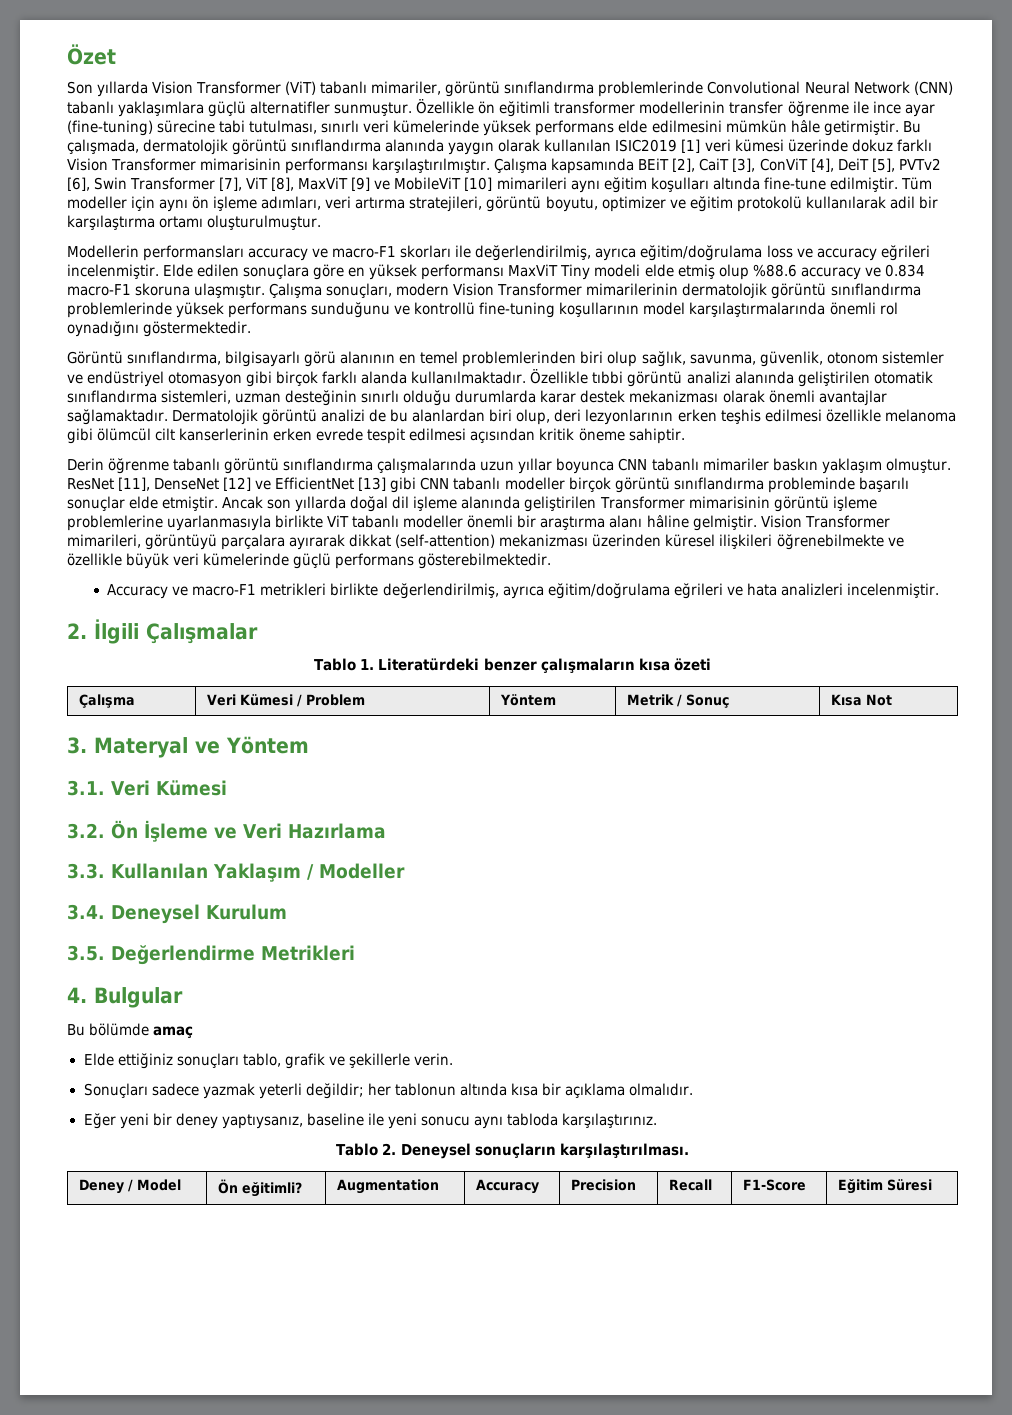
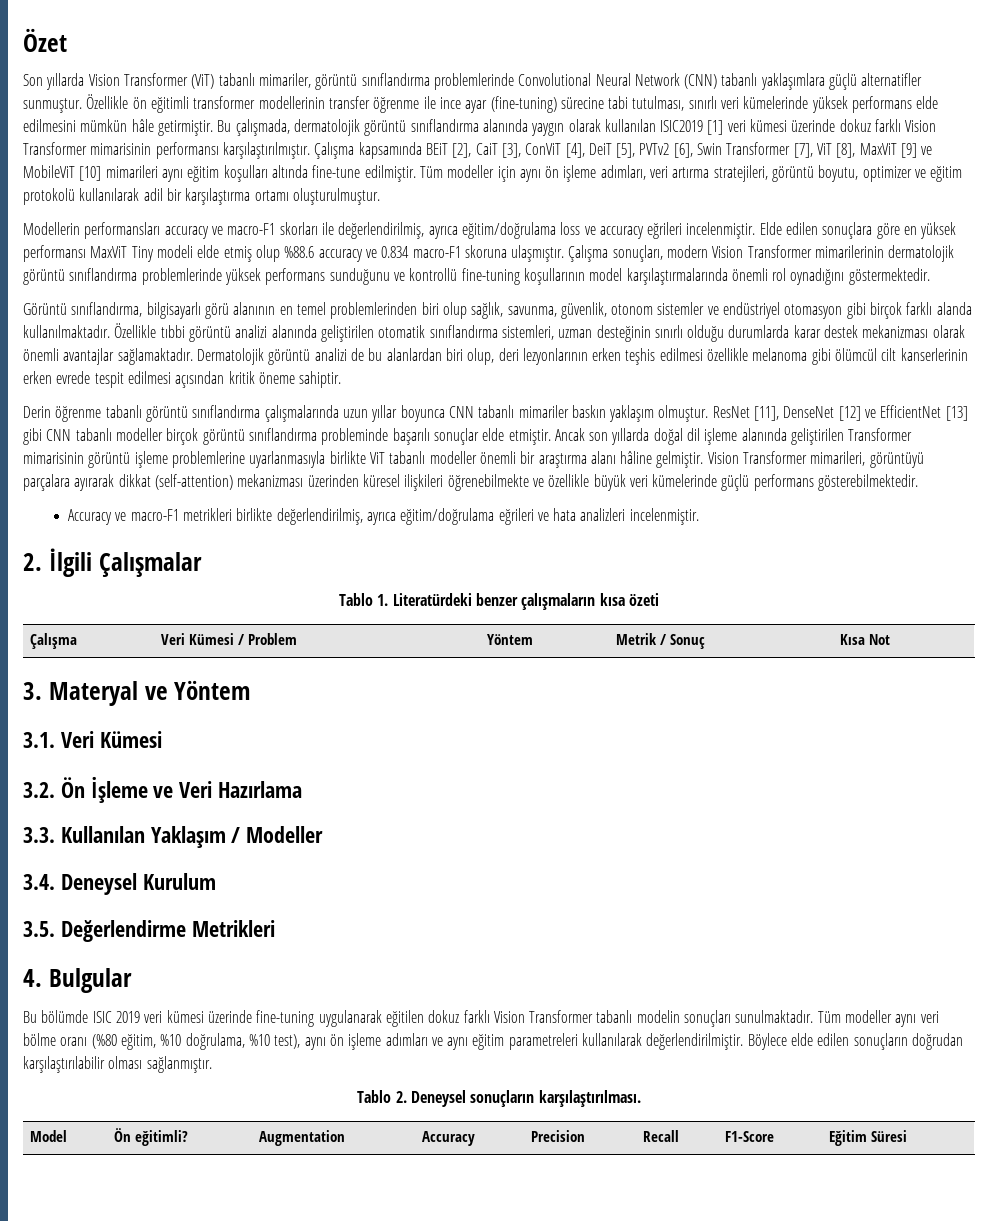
[153,1026,194,1038] [83,1053,453,1069] [83,1083,694,1099] [83,1113,658,1129] amaç // Elde ettiğiniz sonuçları tablo, grafik ve şekillerle verin. // Sonuçları sadece yazmak yeterli değildir; her tablonun altında kısa bir açıklama olmalıdır. // Eğer yeni bir deney yaptıysanız, baseline ile yeni sonucu aynı tabloda karşılaştırınız. -> [92,1010,939,1027] [23,1033,964,1050] [23,1056,212,1073] ISIC 2019 veri kümesi üzerinde fine-tuning uygulanarak eğitilen dokuz farklı Vision Transformer tabanlı modelin sonuçları sunulmaktadır. Tüm modeller aynı veri bölme oranı (%80 eğitim, %10 doğrulama, %10 test), aynı ön işleme adımları ve aynı eğitim parametreleri kullanılarak değerlendirilmiştir. Böylece elde edilen sonuçların doğrudan karşılaştırılabilir olması sağlanmıştır.
[78,1179,133,1194] Deney / -> (641, 1098) none

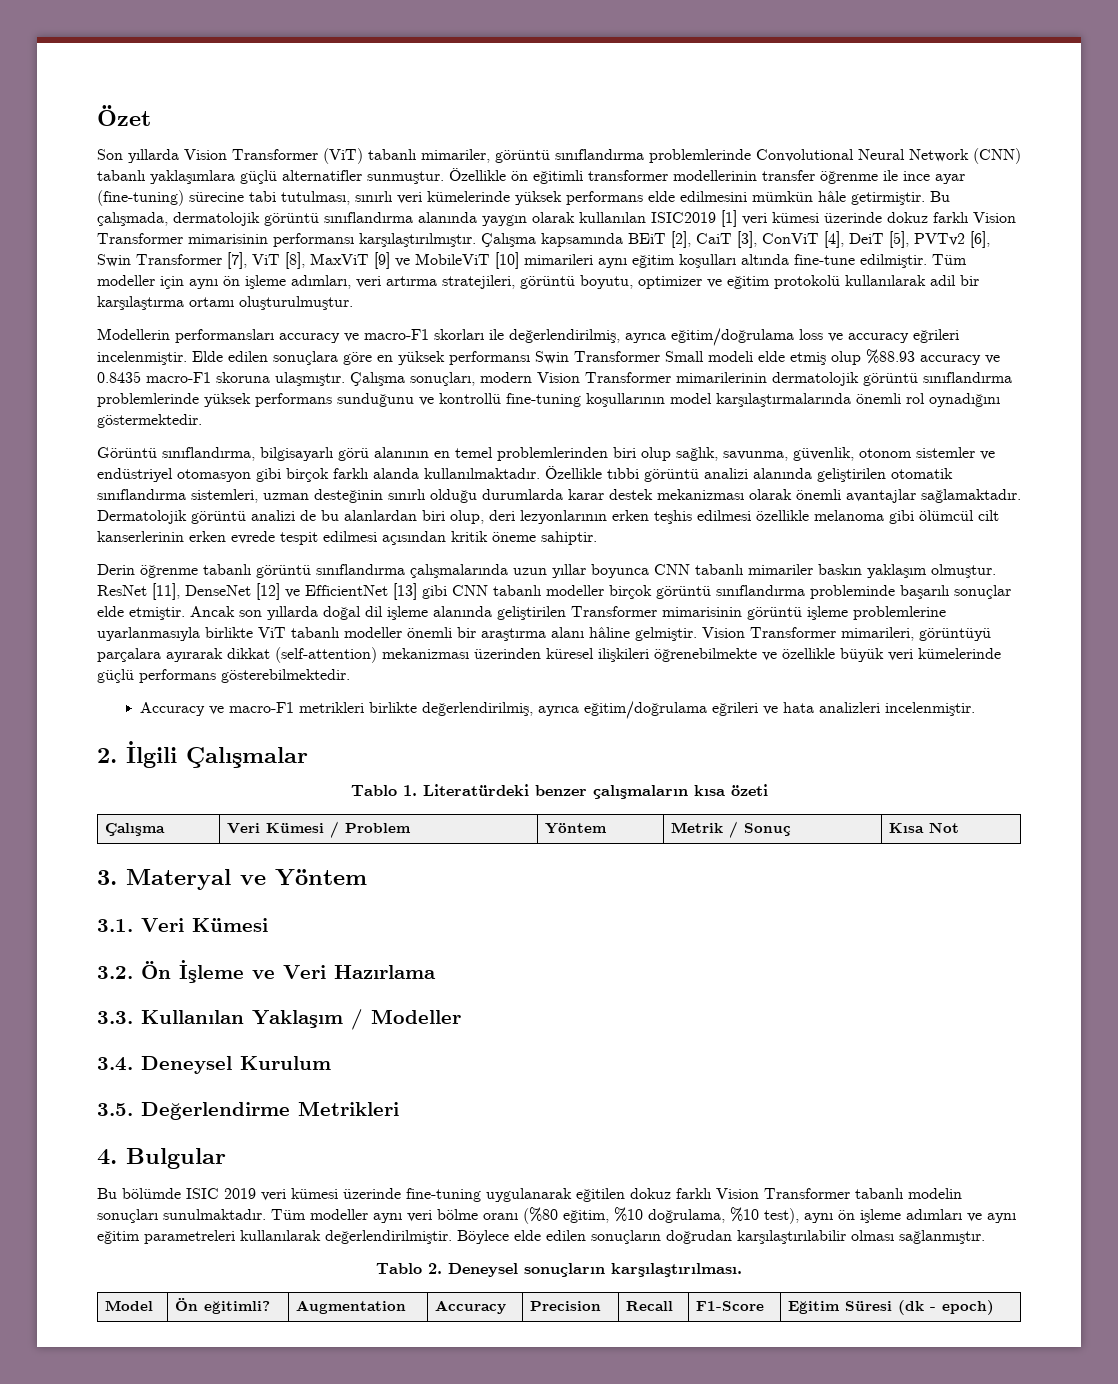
[90,246,154,262] MaxViT Tiny -> [535,351,704,364] Swin Transformer Small
[284,246,410,262] %88.6 accuracy ve 0.834 -> [866,349,1000,365] [97,371,141,383] %88.93 accuracy ve 0.8435
(908, 1136) none -> [897,1300,994,1315] (dk - epoch)

